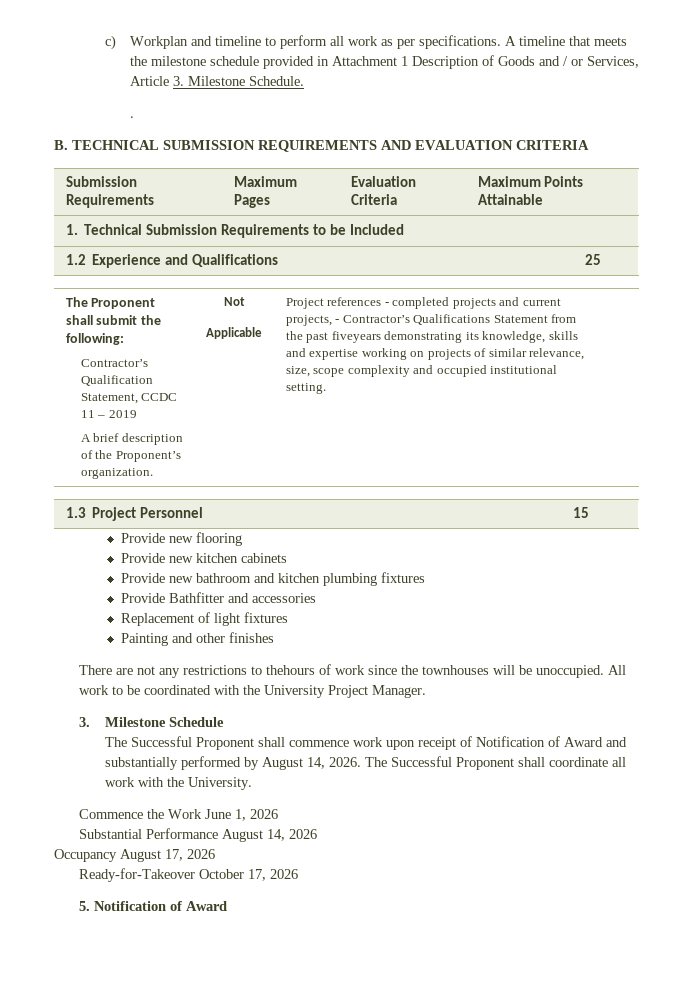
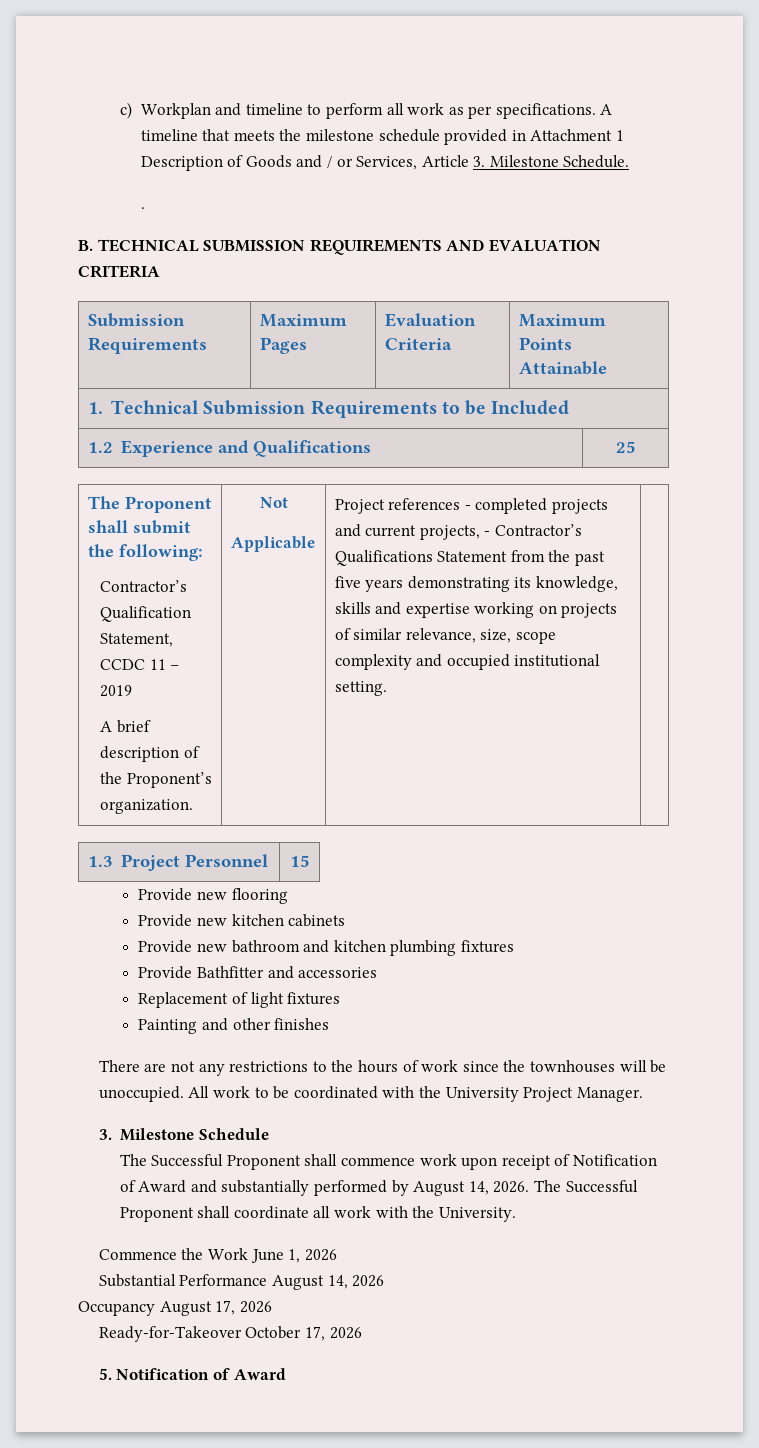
[331,331,381,343] fiveyears -> [334,576,404,592] five years
[266,665,316,675] thehours -> [331,1060,398,1073] the hours

